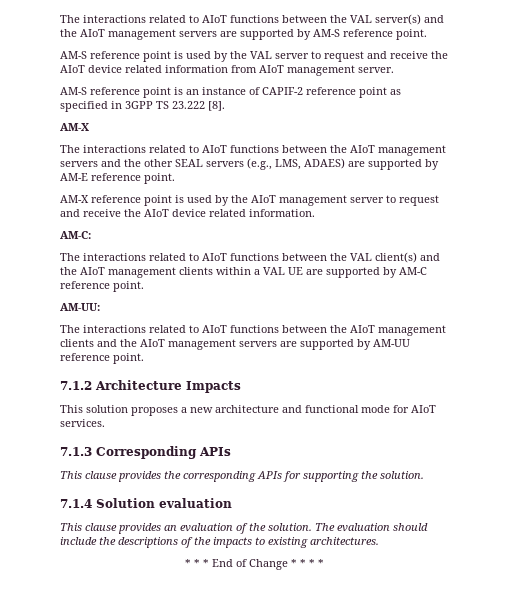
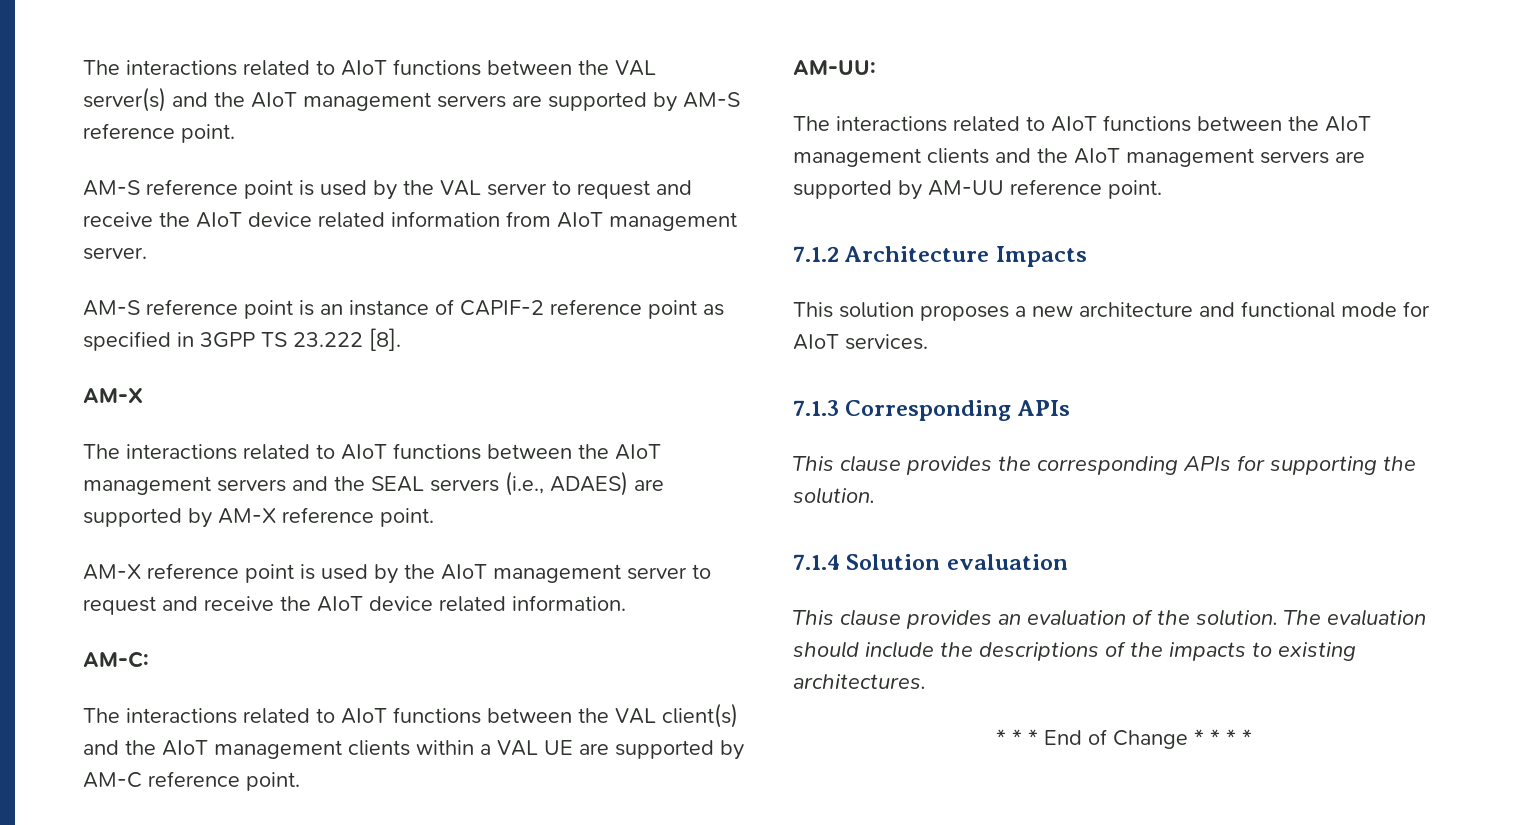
[144,159,173,167] other -> (365, 483) none
[247,158,301,170] (e.g., LMS, -> [505,471,544,496] (i.e.,
[60,173,88,181] AM-E -> [218,508,276,524] AM-X

